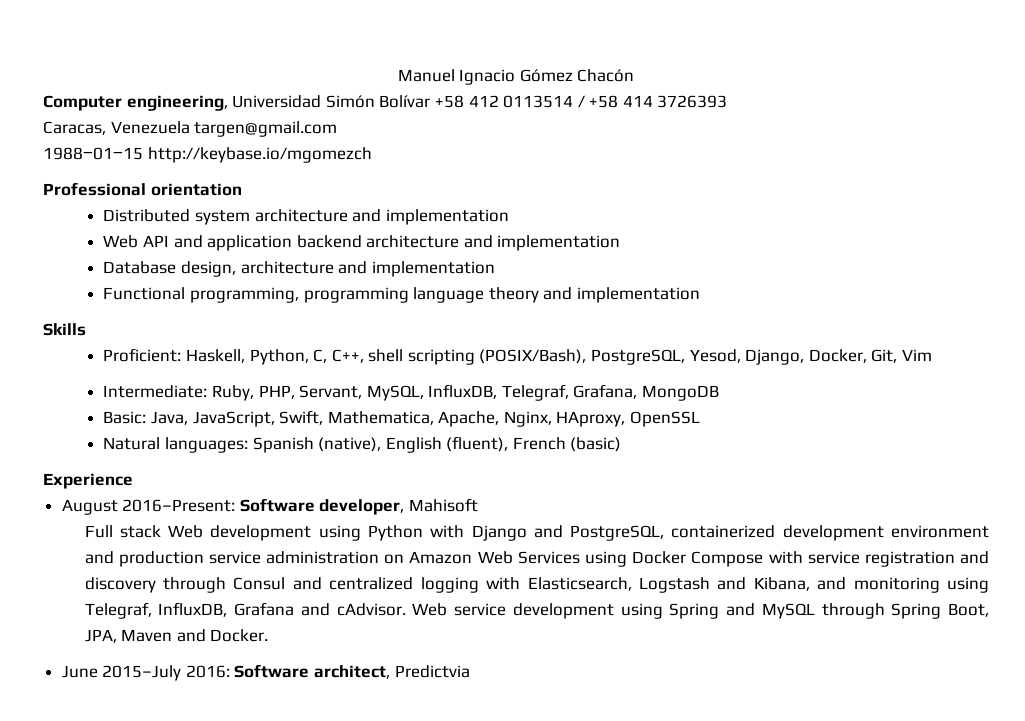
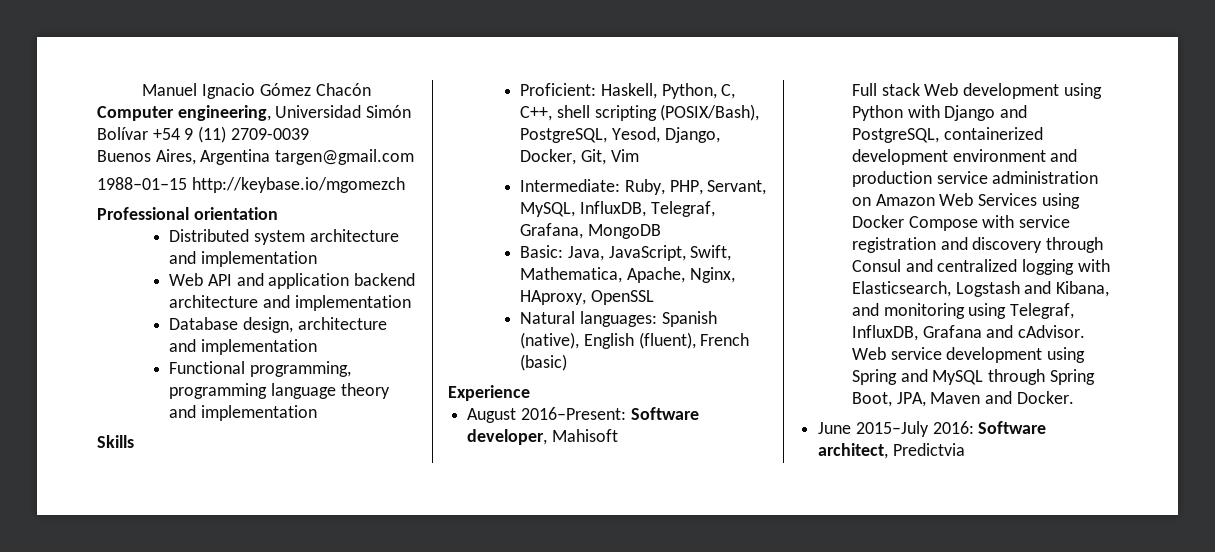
[434,95,728,108] [43,121,190,135] +58 412 0113514 / +58 414 3726393 // Caracas, Venezuela -> [152,126,309,143] [97,149,271,165] +54 9 (11) 2709-0039 // Buenos Aires, Argentina

